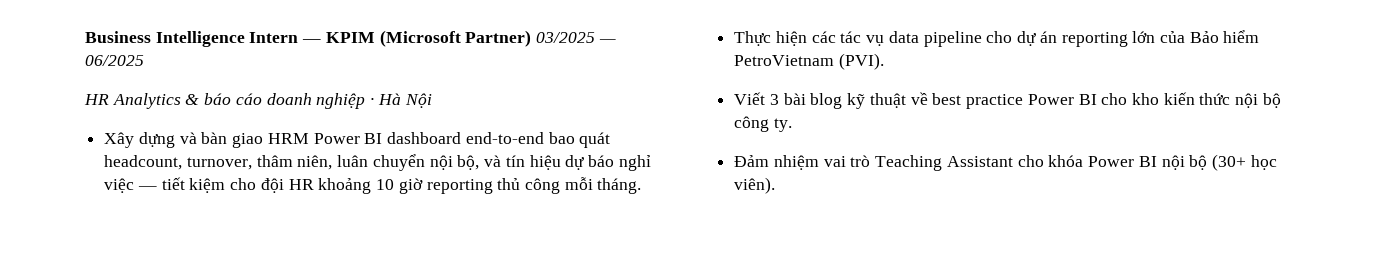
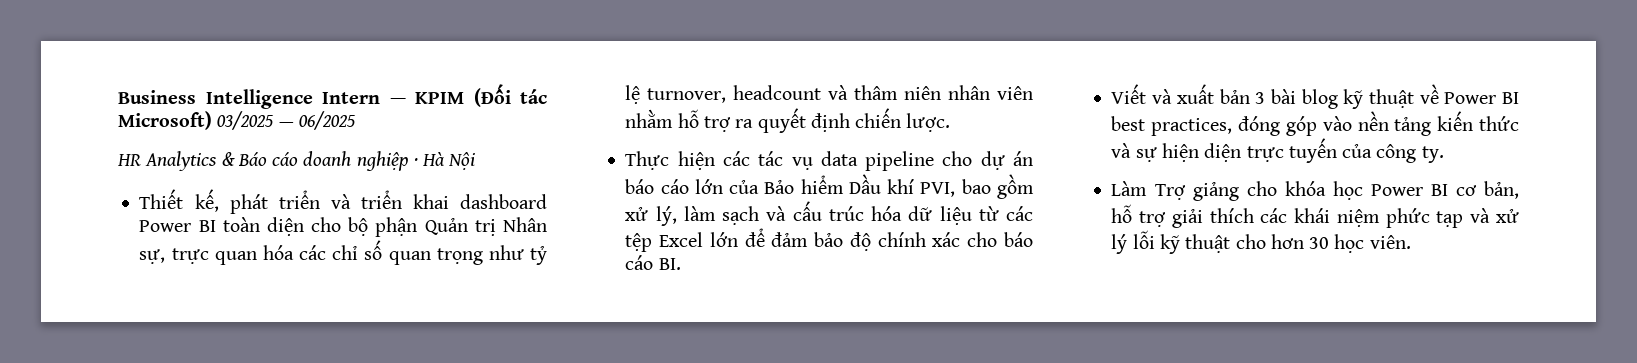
[379,30,532,47] (Microsoft Partner) -> [473,84,547,107] [118,111,212,130] (Đối tác Microsoft)
[204,93,232,105] báo -> [237,152,267,166] Báo
[104,132,611,148] [104,154,651,171] [104,177,642,194] Xây dựng và bàn giao HRM Power BI dashboard end-to-end bao quát headcount, turnover, thâm niên, luân chuyển nội bộ, và tín hiệu dự báo nghỉ việc — tiết kiệm cho đội HR khoảng 10 giờ reporting thủ công mỗi tháng. -> [139,189,547,214] [139,217,547,237] [139,240,548,265] [625,85,1033,104] [625,108,951,133] Thiết kế, phát triển và triển khai dashboard Power BI toàn diện cho bộ phận Quản trị Nhân sự, trực quan hóa các chỉ số quan trọng như tỷ lệ turnover, headcount và thâm niên nhân viên nhằm hỗ trợ ra quyết định chiến lược.
[1061,32,1128,47] reporting -> [625,179,689,194] báo cáo
[734,53,884,70] [734,92,766,105] PetroVietnam (PVI). // Viết -> [848,174,1034,199] [625,201,1033,226] [625,228,1033,252] [625,255,681,270] [1111,84,1250,104] Dầu khí PVI, bao gồm xử lý, làm sạch và cấu trúc hóa dữ liệu từ các tệp Excel lớn để đảm bảo độ chính xác cho báo cáo BI. // Viết và xuất bản
[932,92,1281,109] [734,116,792,132] [734,155,1013,171] best practice Power BI cho kho kiến thức nội bộ công ty. // Đảm nhiệm vai trò Teaching Assistant -> [1444,92,1519,104] [1111,111,1519,136] [1111,138,1444,163] [1111,181,1239,201] Power BI best practices, đóng góp vào nền tảng kiến thức và sự hiện diện trực tuyến của công ty. // Làm Trợ giảng
[1088,154,1277,171] [734,177,776,194] Power BI nội bộ (30+ học viên). -> [1332,181,1519,200] [1111,204,1519,228] [1111,230,1411,254] học Power BI cơ bản, hỗ trợ giải thích các khái niệm phức tạp và xử lý lỗi kỹ thuật cho hơn 30 học viên.

